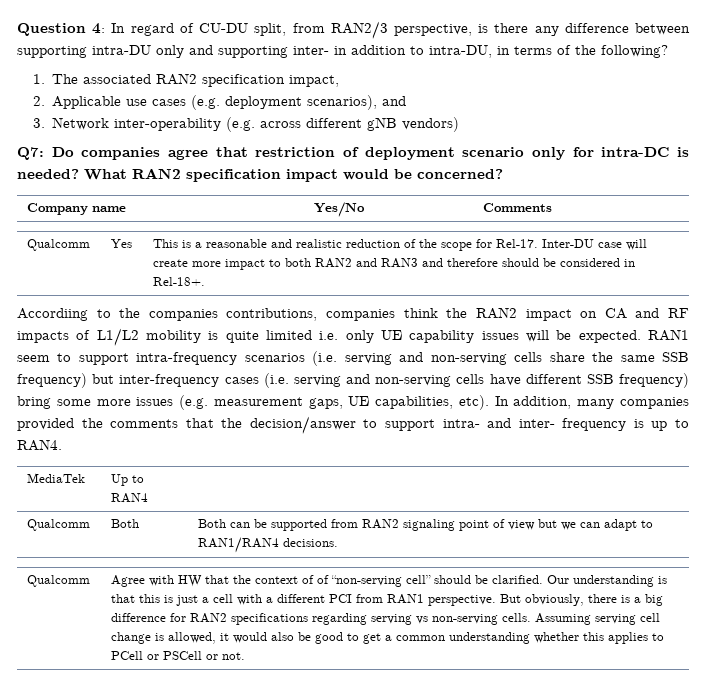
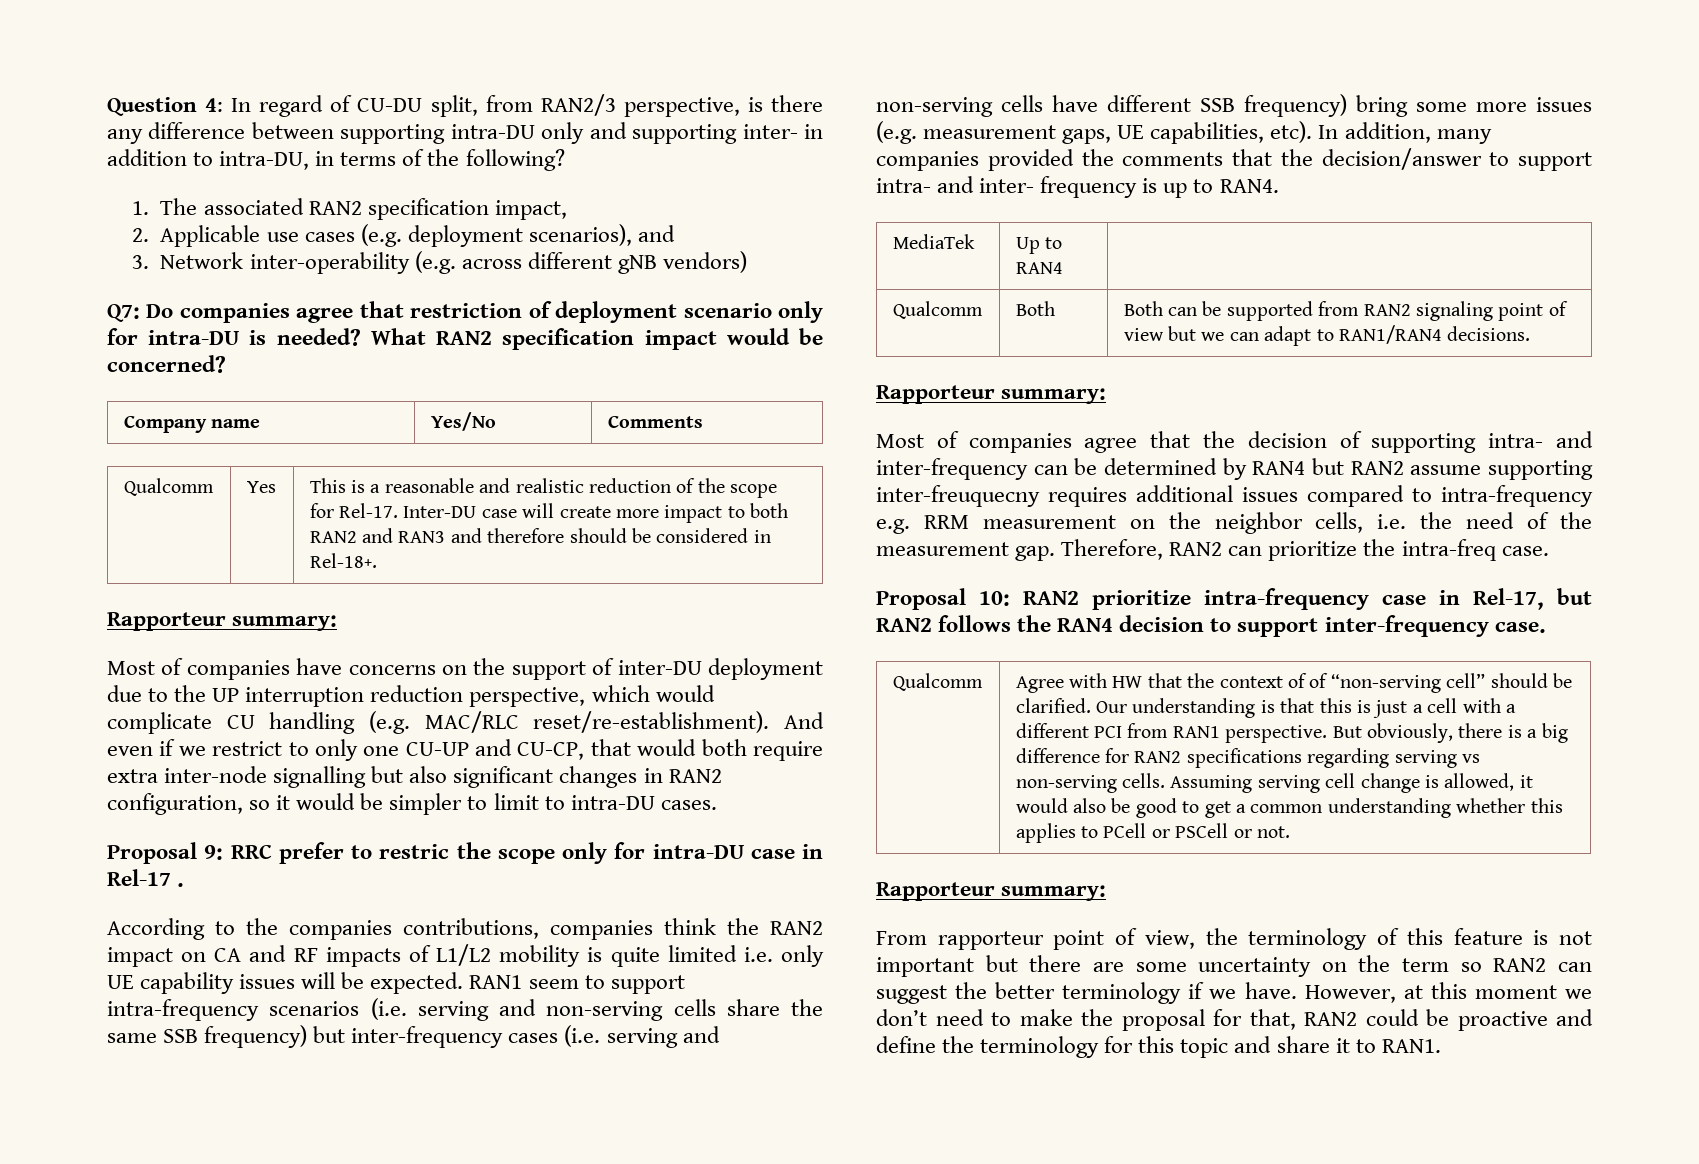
[601,147,670,157] intra-DC -> [148,330,240,345] intra-DU
[17,308,88,321] Accordiing -> [107,612,338,631] [107,658,823,680] [107,685,715,707] [107,711,824,734] [107,739,823,761] [107,766,722,788] [107,793,717,815] [107,842,823,864] [107,869,185,887] [107,918,205,940] Rapporteur summary: // Most of companies have concerns on the support of inter-DU deployment due to the UP interruption reduction perspective, which would complicate CU handling (e.g. MAC/RLC reset/re-establishment). And even if we restrict to only one CU-UP and CU-CP, that would both require extra inter-node signalling but also significant changes in RAN2 configuration, so it would be simpler to limit to intra-DU cases. // Proposal 9: RRC prefer to restric the scope only for intra-DU case in Rel-17 . // According
(339, 542) none -> [876,385,1107,404] [876,431,1593,453] [876,458,1593,480] [876,485,1593,507] [876,512,1592,534] [876,539,1549,561] [876,588,1592,610] [876,615,1546,637] // Rapporteur summary: // Most of companies agree that the decision of supporting intra- and inter-frequency can be determined by RAN4 but RAN2 assume supporting inter-freuquecny requires additional issues compared to intra-frequency e.g. RRM measurement on the neighbor cells, i.e. the need of the measurement gap. Therefore, RAN2 can prioritize the intra-freq case. // Proposal 10: RAN2 prioritize intra-frequency case in Rel-17, but RAN2 follows the RAN4 decision to support inter-frequency case.
(246, 656) none -> [876,882,1107,901] [876,928,1592,950] [876,955,1592,977] [876,982,1592,1004] [876,1009,1593,1031] [876,1036,1441,1058] // Rapporteur summary: // From rapporteur point of view, the terminology of this feature is not important but there are some uncertainty on the term so RAN2 can suggest the better terminology if we have. However, at this moment we don’t need to make the proposal for that, RAN2 could be proactive and define the terminology for this topic and share it to RAN1.

